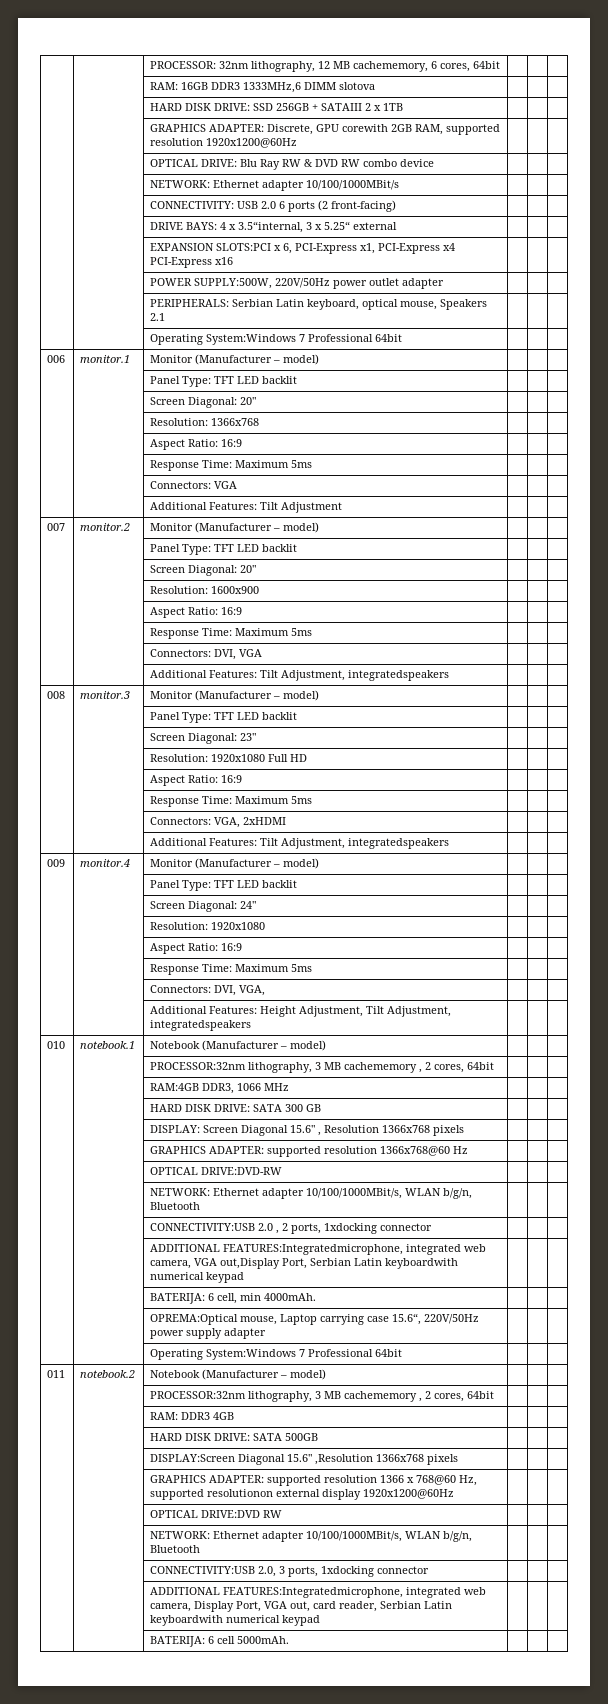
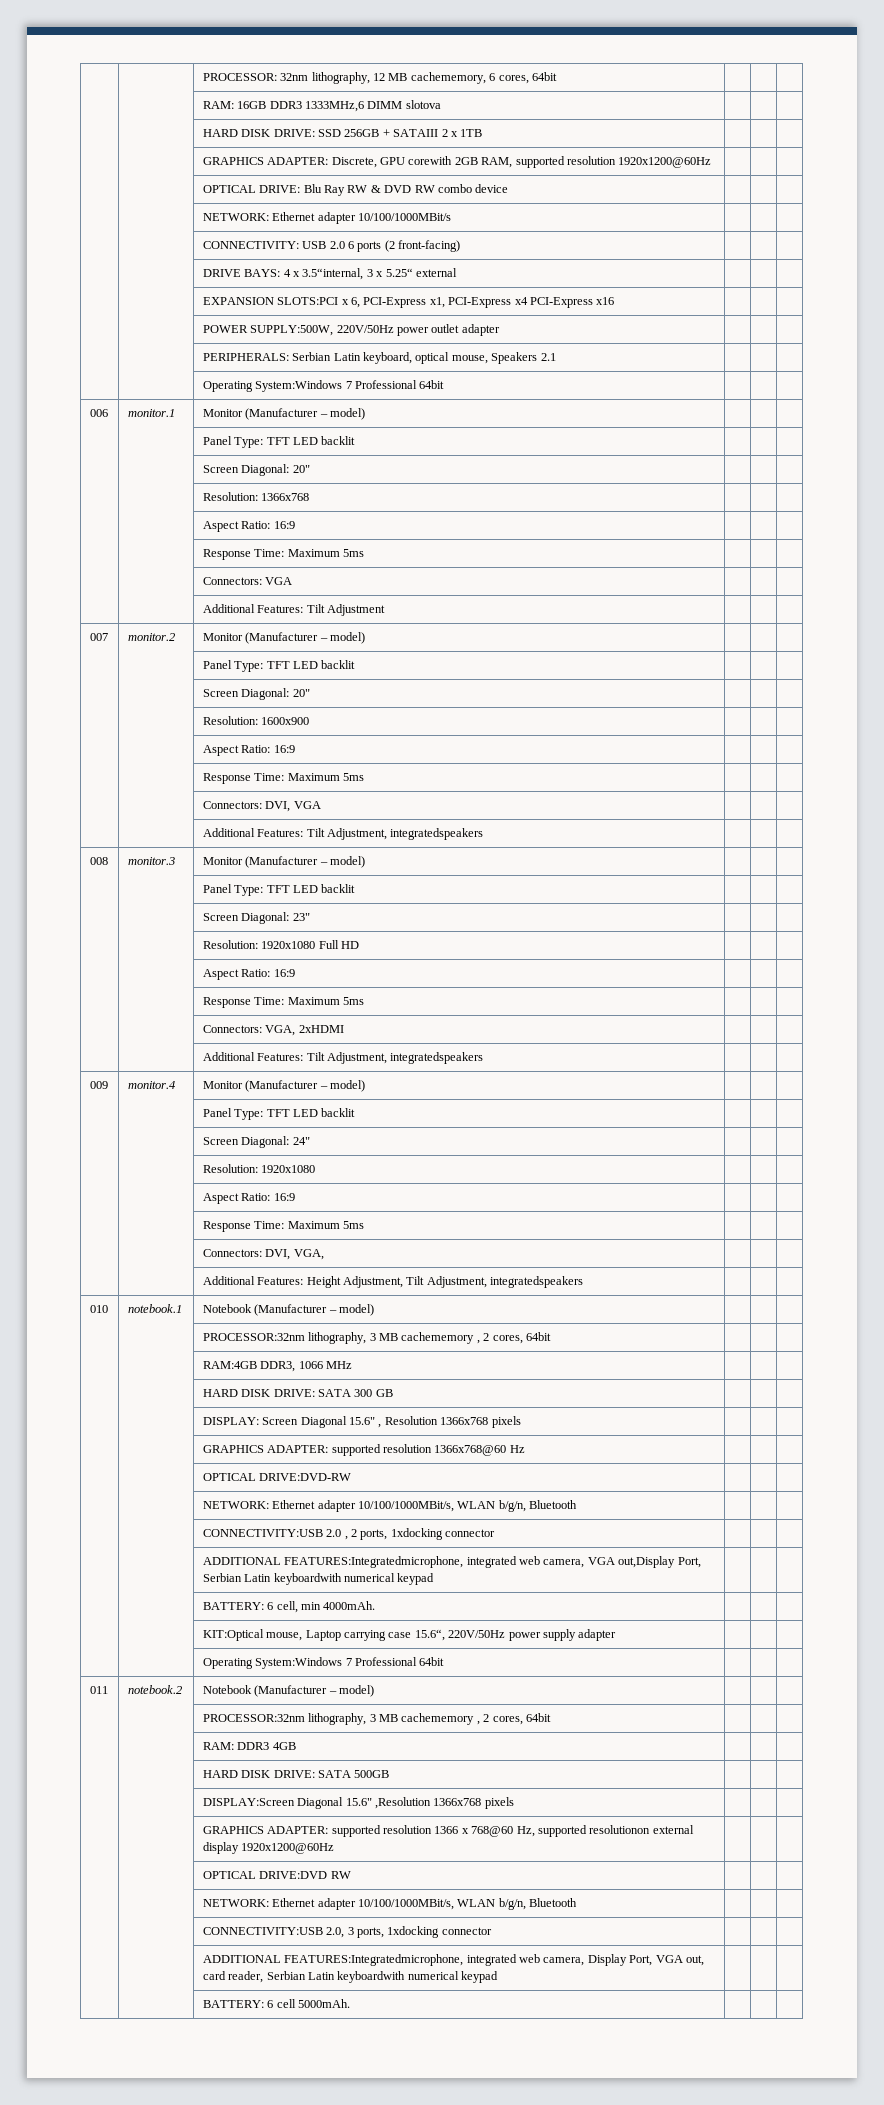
[150,1293,206,1304] BATERIJA: -> [202,1602,264,1610] BATTERY:
[150,1314,239,1325] OPREMA:Optical -> [202,1629,264,1641] KIT:Optical
[150,1636,206,1647] BATERIJA: -> [202,2000,264,2008] BATTERY:

